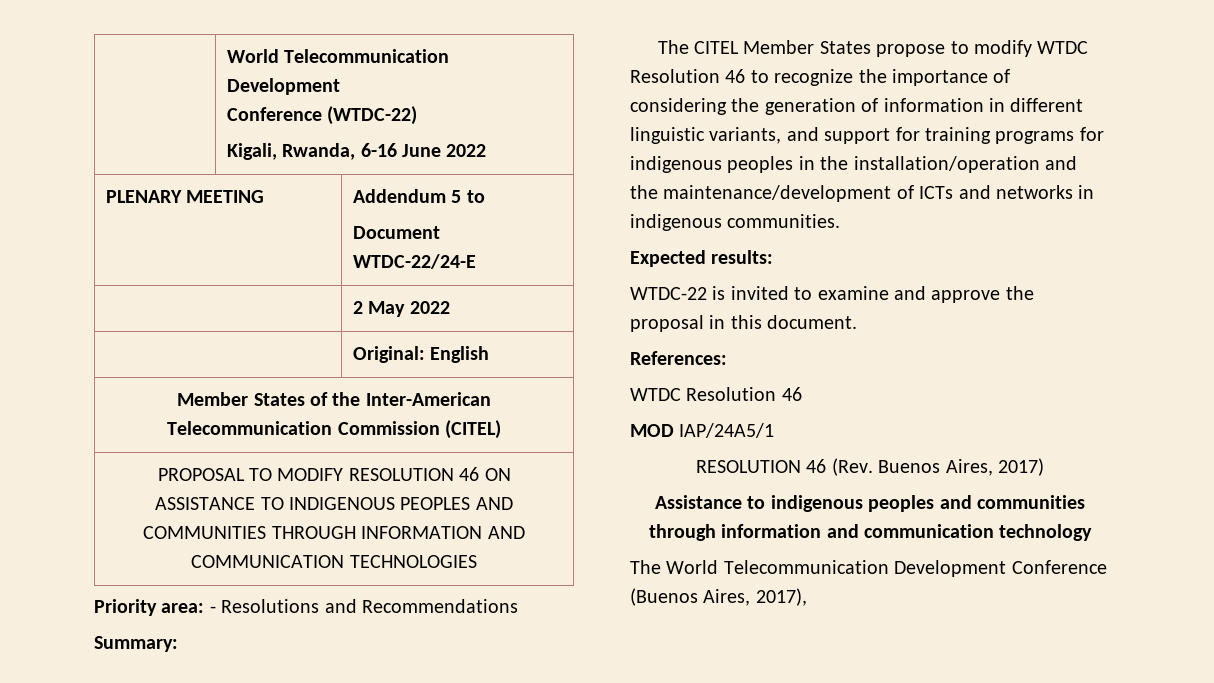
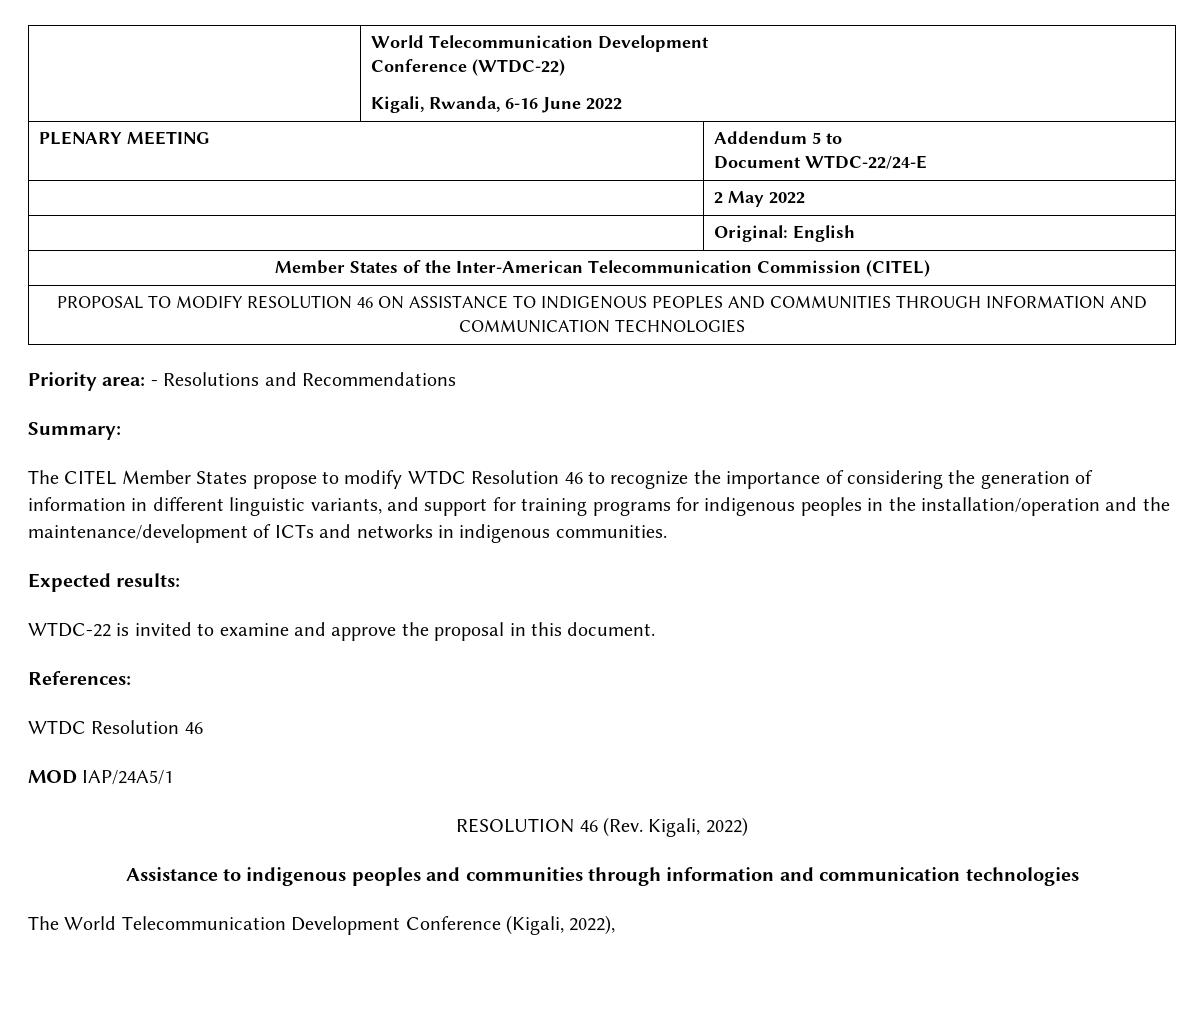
[878,458,1044,476] Buenos Aires, 2017) -> [648,817,748,837] Kigali, 2022)
[999,524,1093,541] technology -> [965,867,1079,886] technologies
[630,588,807,606] (Buenos Aires, 2017), -> [505,915,616,935] (Kigali, 2022),

